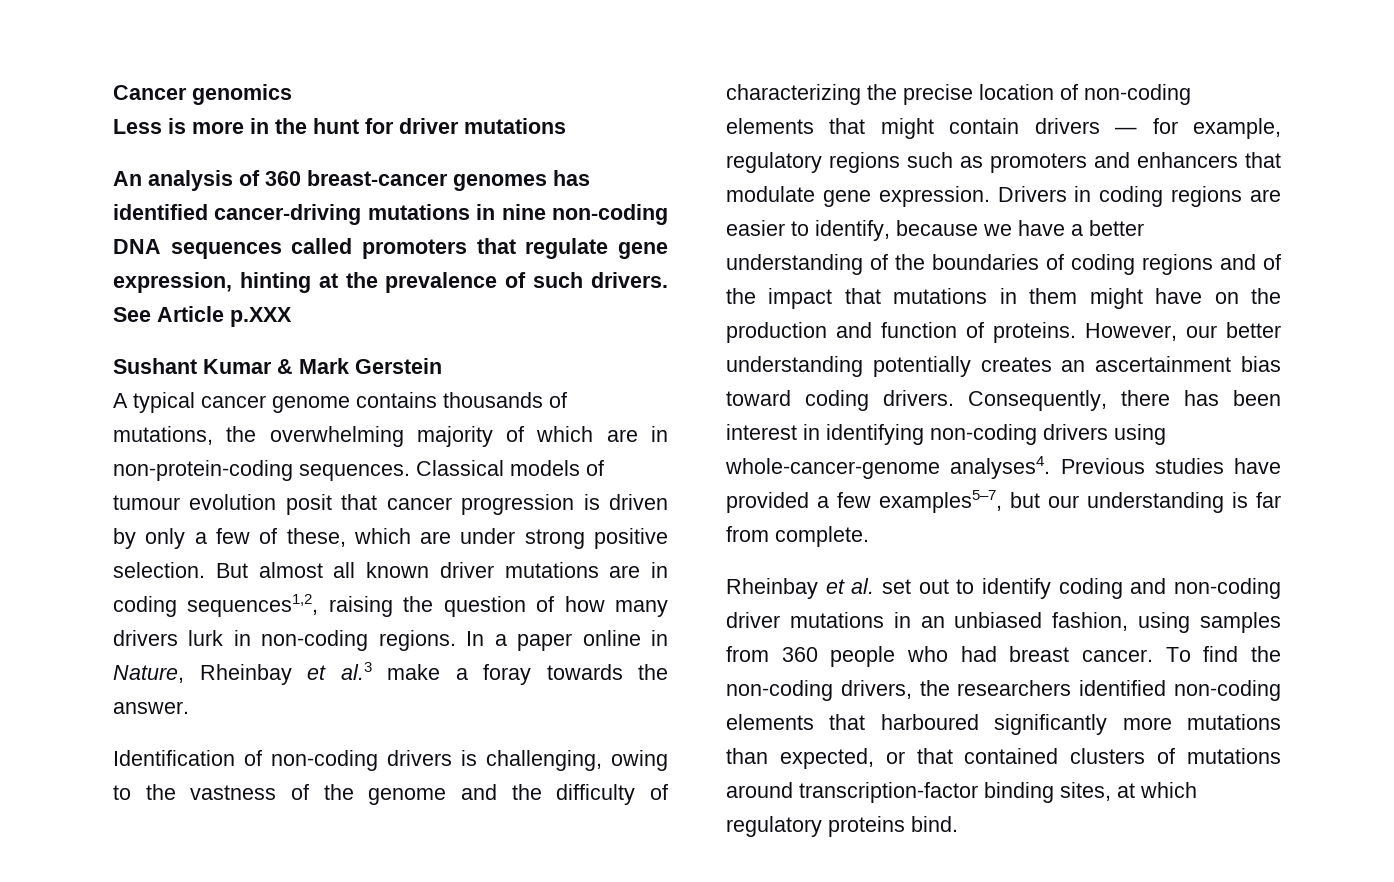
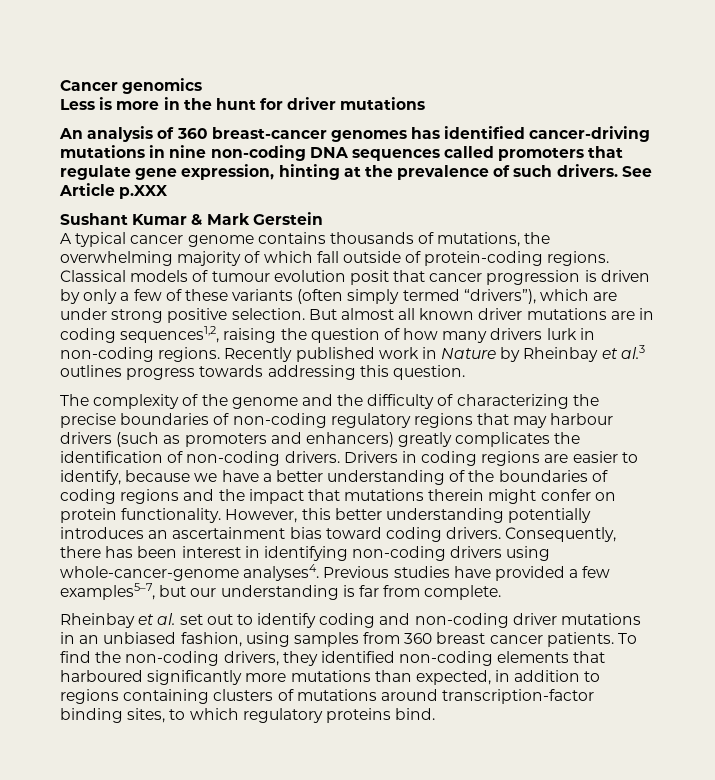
[606,426,668,442] [113,460,410,481] are in non-protein-coding sequences. -> [316,251,610,266] fall outside of protein-coding regions.
[286,528,346,547] these, -> [184,289,536,304] these variants (often simply termed “drivers”),
[466,630,669,651] [113,662,668,685] [113,701,189,714] [113,750,668,771] [113,784,277,800] In a paper online in Nature, Rheinbay et al.3 make a foray towards the answer. // Identification of non-coding drivers is challenging, owing to the vastness -> [224,345,645,362] [60,365,465,380] [60,394,180,409] Recently published work in Nature by Rheinbay et al.3 outlines progress towards addressing this question. // The complexity
[979,84,1191,105] [726,118,1281,139] [726,152,1281,173] [726,186,990,207] location of non-coding elements that might contain drivers — for example, regulatory regions such as promoters and enhancers that modulate gene expression. -> [120,413,614,428] [60,432,581,447] [60,451,340,466] boundaries of non-coding regulatory regions that may harbour drivers (such as promoters and enhancers) greatly complicates the identification of non-coding drivers.
[1263,254,1281,270] of -> (215, 495) none
[999,288,1281,309] [726,322,1217,343] in them might have on the production and function of proteins. However, our -> [428,489,616,504] [60,508,331,523] therein might confer on protein functionality. However, this
[980,357,1052,372] creates -> [60,527,144,539] introduces
[830,646,1153,667] people who had breast cancer. -> [436,632,614,647] breast cancer patients.
[919,680,1072,696] the researchers -> [282,651,318,666] they
[885,748,1059,764] or that contained -> [495,670,601,682] [60,689,210,704] in addition to regions containing
[1117,783,1135,798] at -> [169,709,186,720] to

